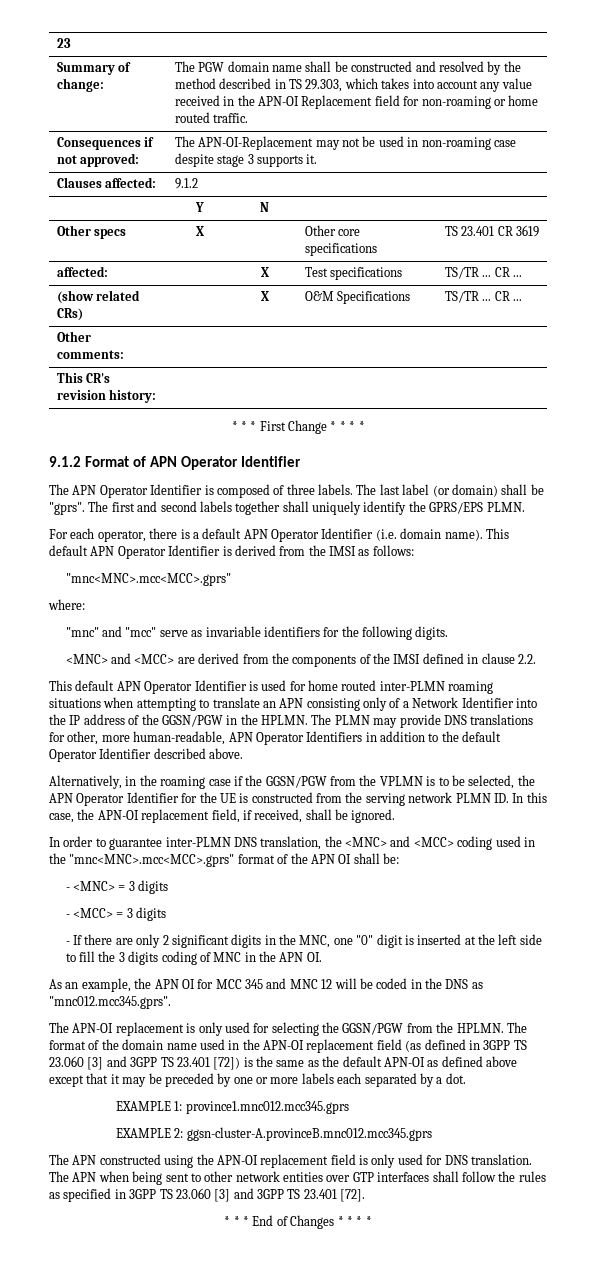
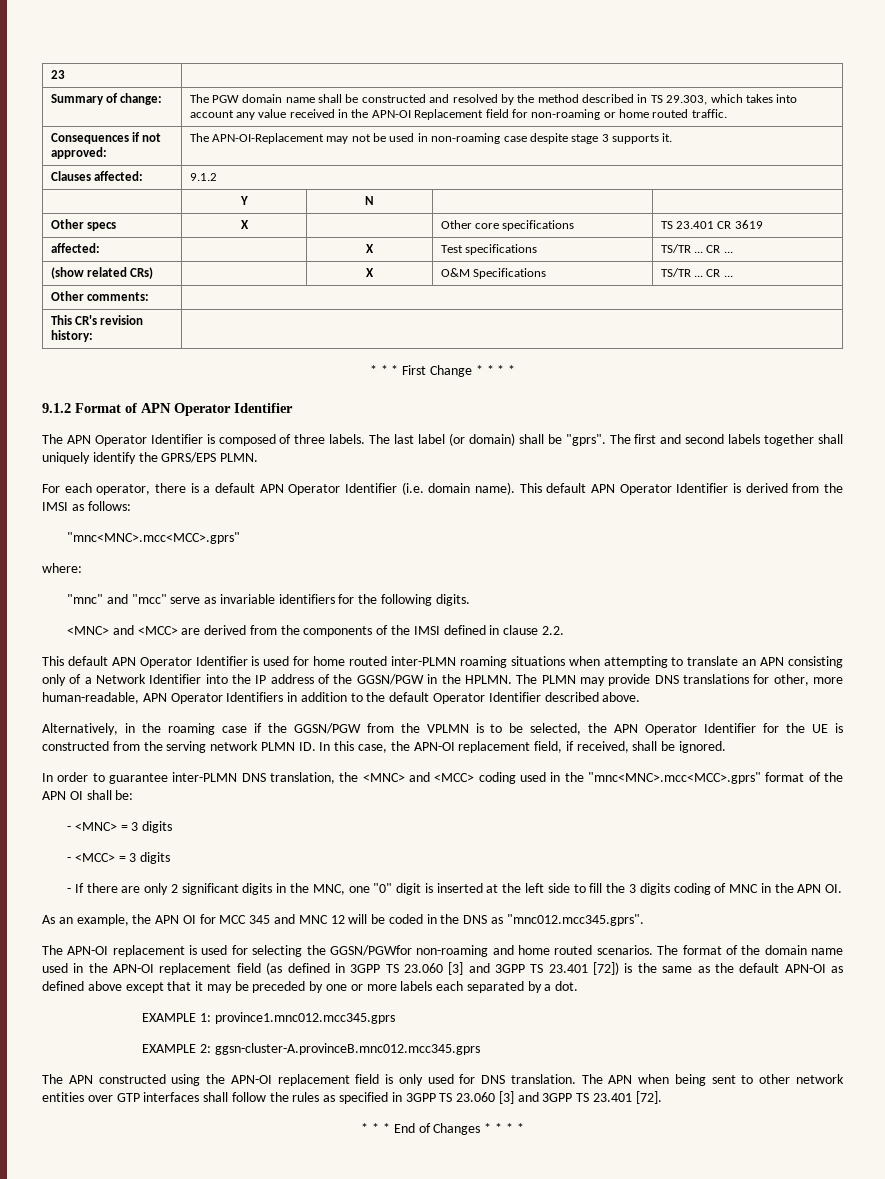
[198,1022,223,1036] only -> (198, 950) none
[342,1022,504,1035] GGSN/PGW from the HPLMN. -> [329,945,653,957] GGSN/PGWfor non-roaming and home routed scenarios.

